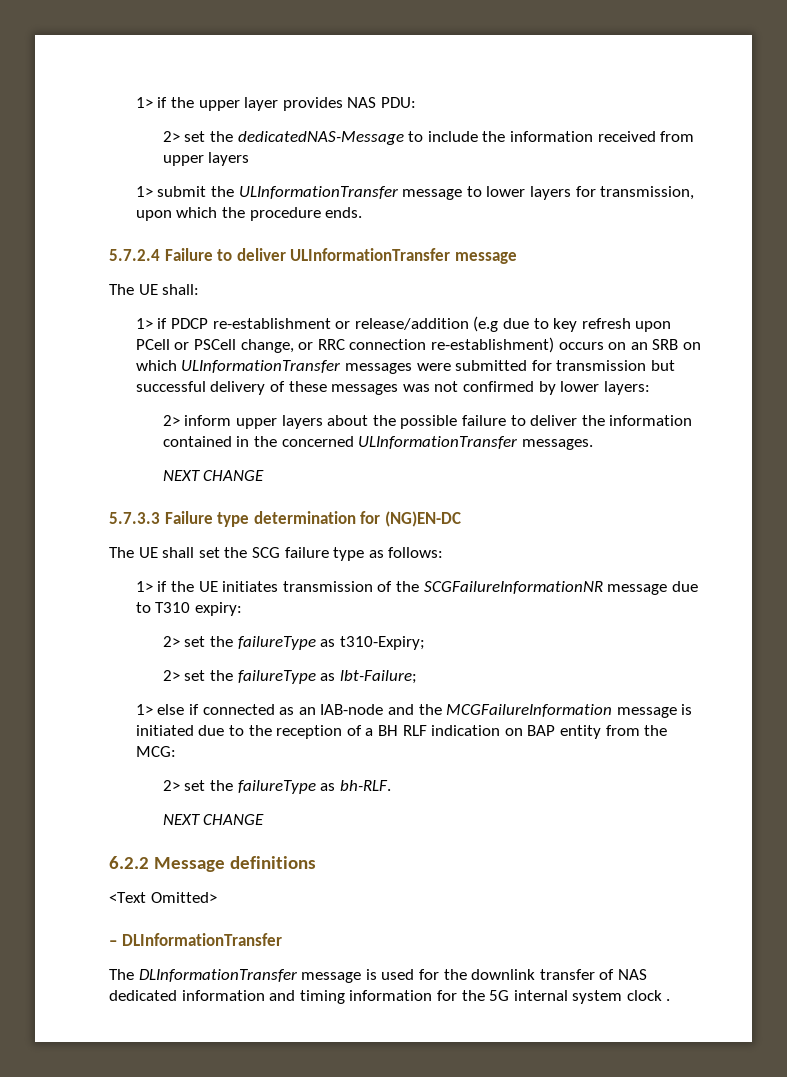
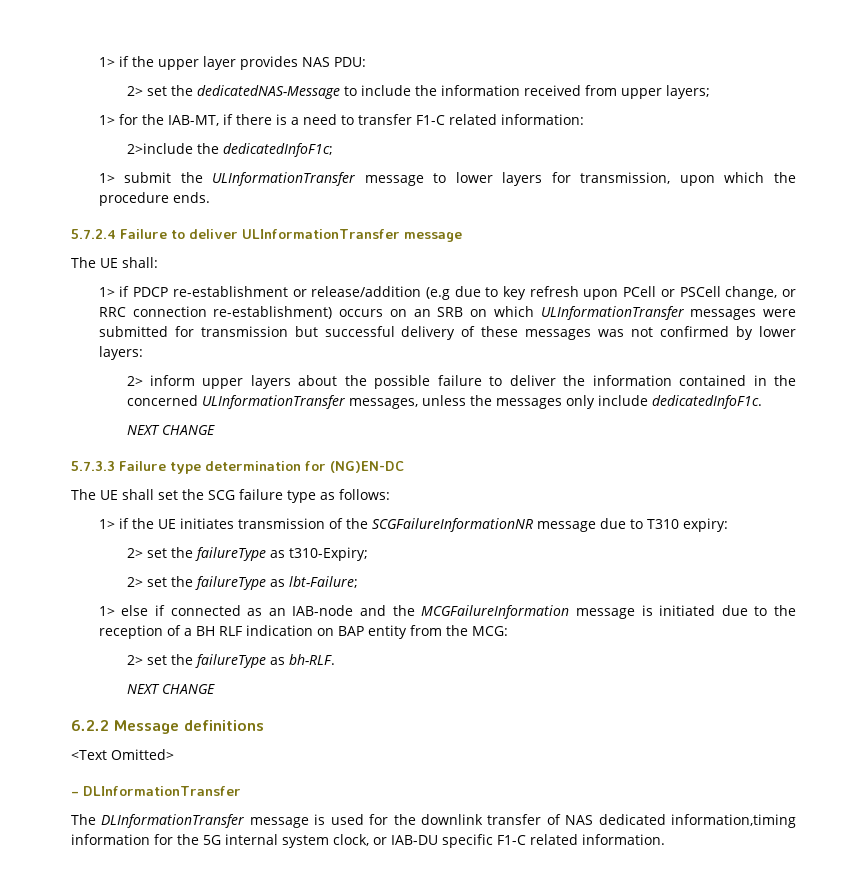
[208,152,250,166] layers -> [665,85,710,99] [98,114,584,126] [126,143,333,157] layers; // 1> for the IAB-MT, if there is a need to transfer F1-C related information: // 2>include the dedicatedInfoF1c;
[521,439,593,450] messages. -> [348,395,762,409] messages, unless the messages only include dedicatedInfoF1c.
[181,990,345,1004] information and timing -> [671,814,796,828] information,timing
[626,990,671,1001] clock . -> [333,834,665,848] clock, or IAB-DU specific F1-C related information.

